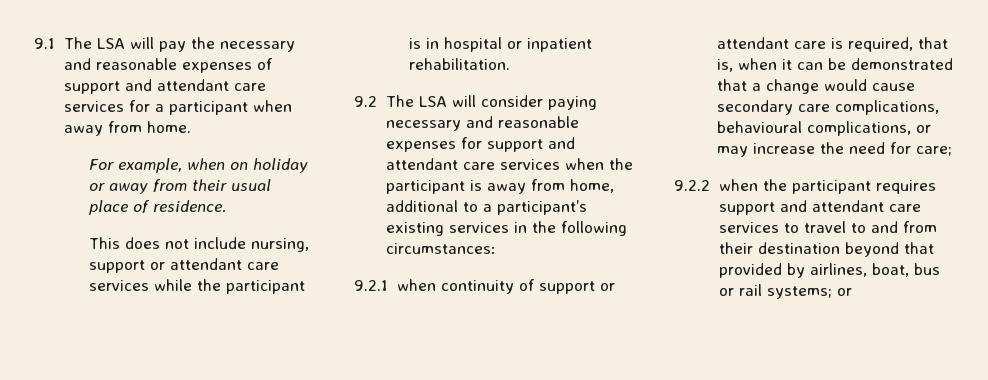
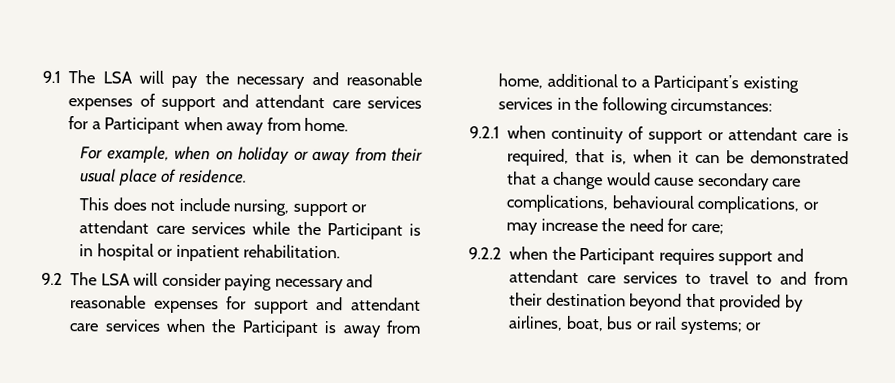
[168,101,248,115] participant -> [104,117,181,134] Participant
[225,280,305,294] participant -> [326,223,403,240] Participant
[385,180,465,194] participant -> [241,320,319,338] Participant
[496,200,587,215] participant’s -> [653,74,740,93] Participant’s
[791,180,871,194] participant -> [579,248,656,265] Participant

